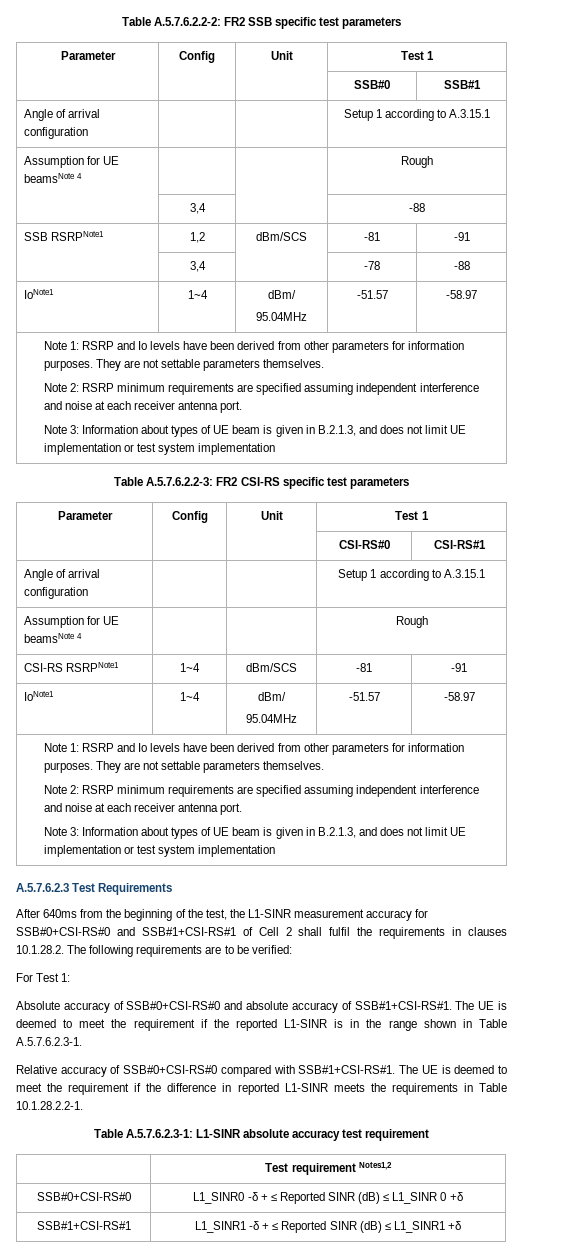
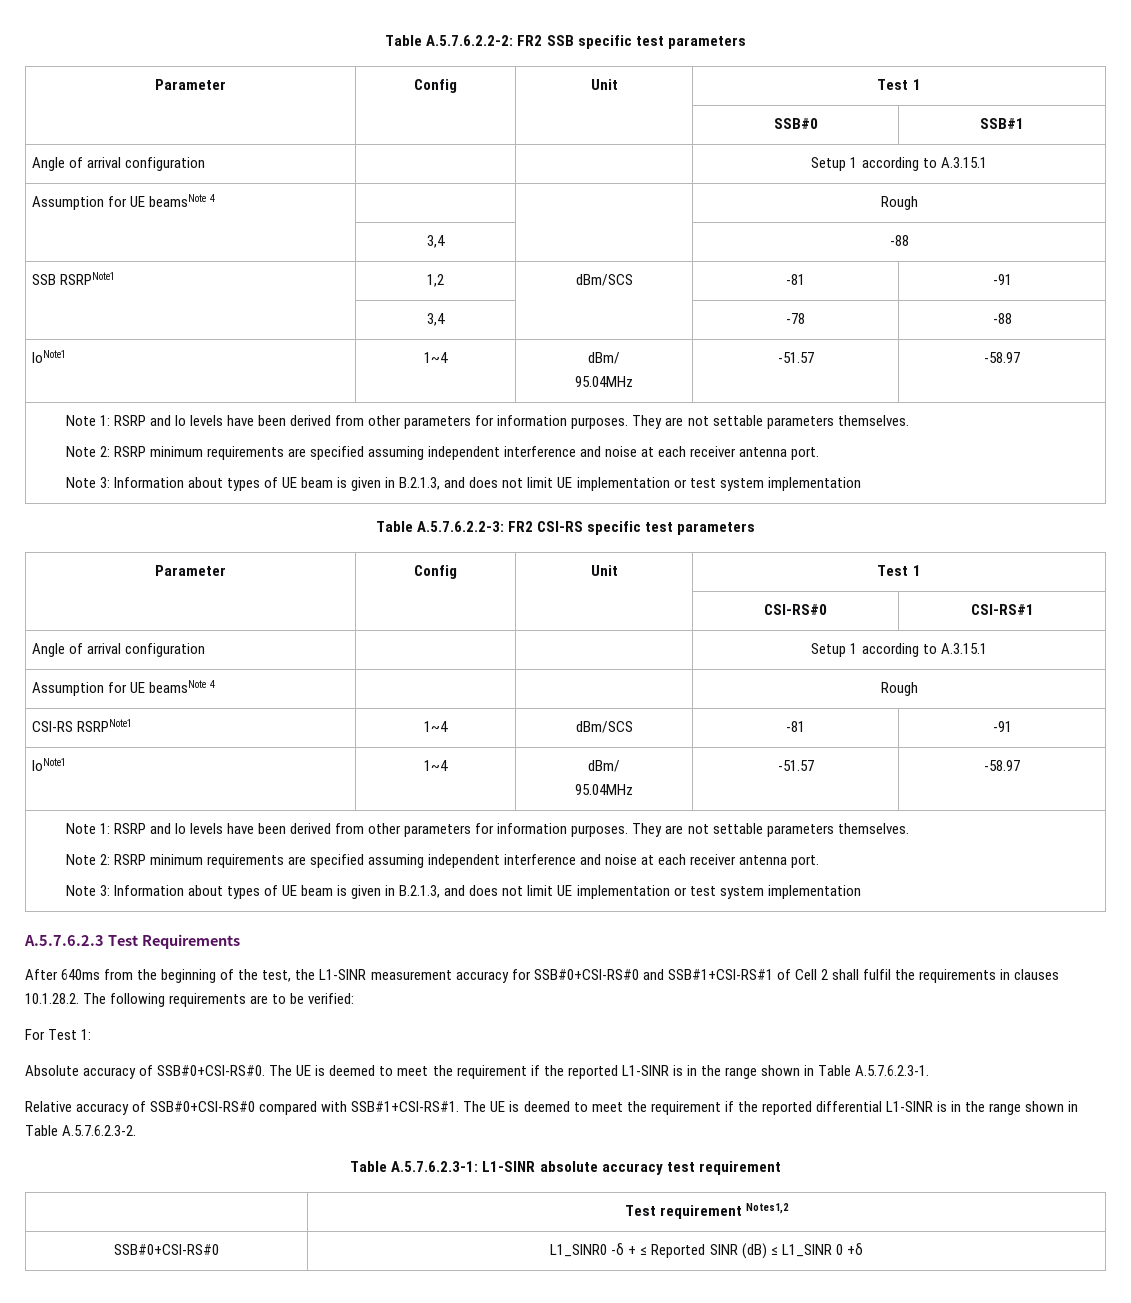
[126,1001,452,1013] SSB#0+CSI-RS#0 and absolute accuracy of SSB#1+CSI-RS#1. -> [157,1065,266,1076] SSB#0+CSI-RS#0.
[167,1083,508,1095] [16,1101,83,1110] difference in reported L1-SINR meets the requirements in Table 10.1.28.2.2-1. -> [761,1101,1079,1115] [25,1125,137,1136] reported differential L1-SINR is in the range shown in Table A.5.7.6.2.3-2.
[36,1221,131,1230] [195,1221,461,1233] // SSB#1+CSI-RS#1 | L1_SINR1 -δ + ≤ Reported SINR (dB) ≤ L1_SINR1 +δ -> (863, 1249) none

